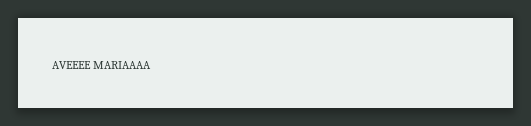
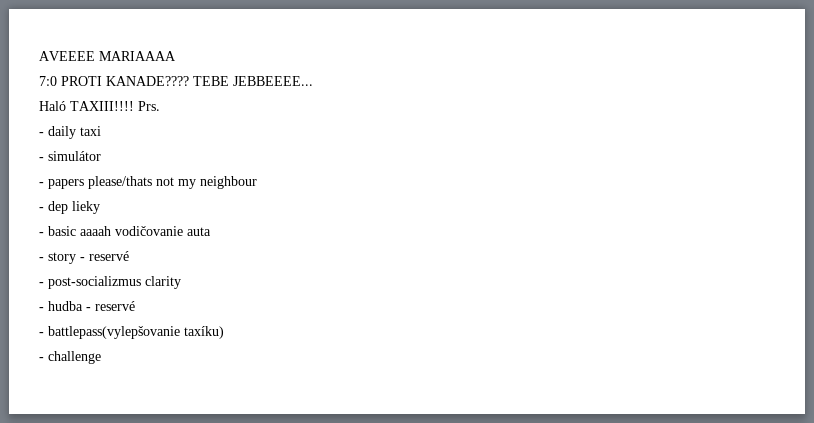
(152, 65) none -> [39,76,313,86] [39,101,160,111] [39,126,101,139] [39,151,101,161] [39,176,257,189] [39,201,100,214] [39,226,211,236] [39,251,129,264] [39,276,181,289] [39,301,135,311] [39,326,224,339] [39,351,101,364] // 7:0 PROTI KANADE???? TEBE JEBBEEEE... // Haló TAXIII!!!! Prs. // - daily taxi // - simulátor // - papers please/thats not my neighbour // - dep lieky // - basic aaaah vodičovanie auta // - story - reservé // - post-socializmus clarity // - hudba - reservé // - battlepass(vylepšovanie taxíku) // - challenge

